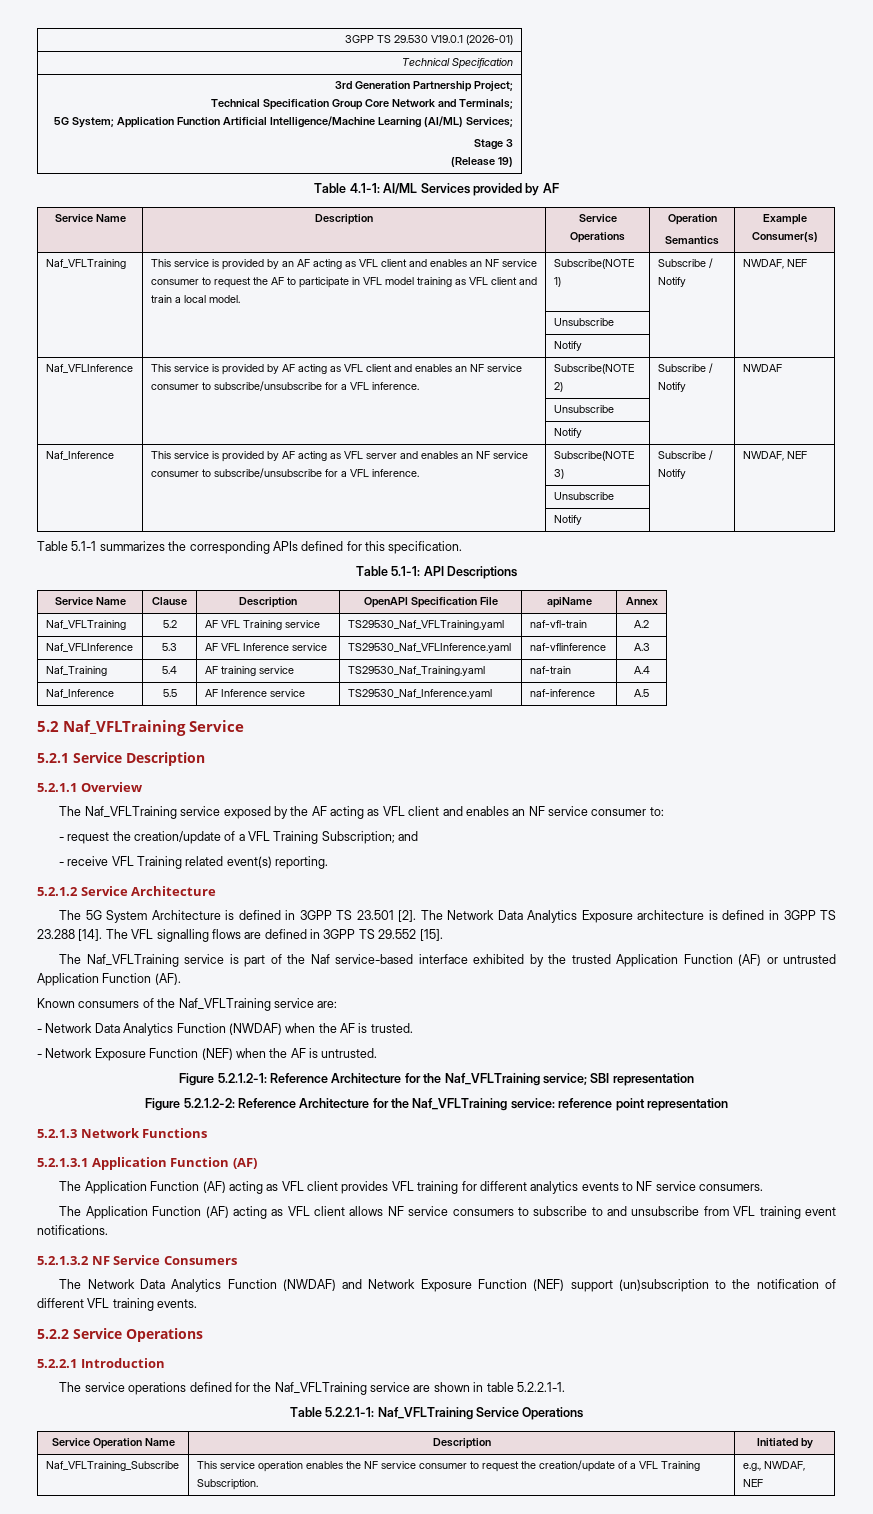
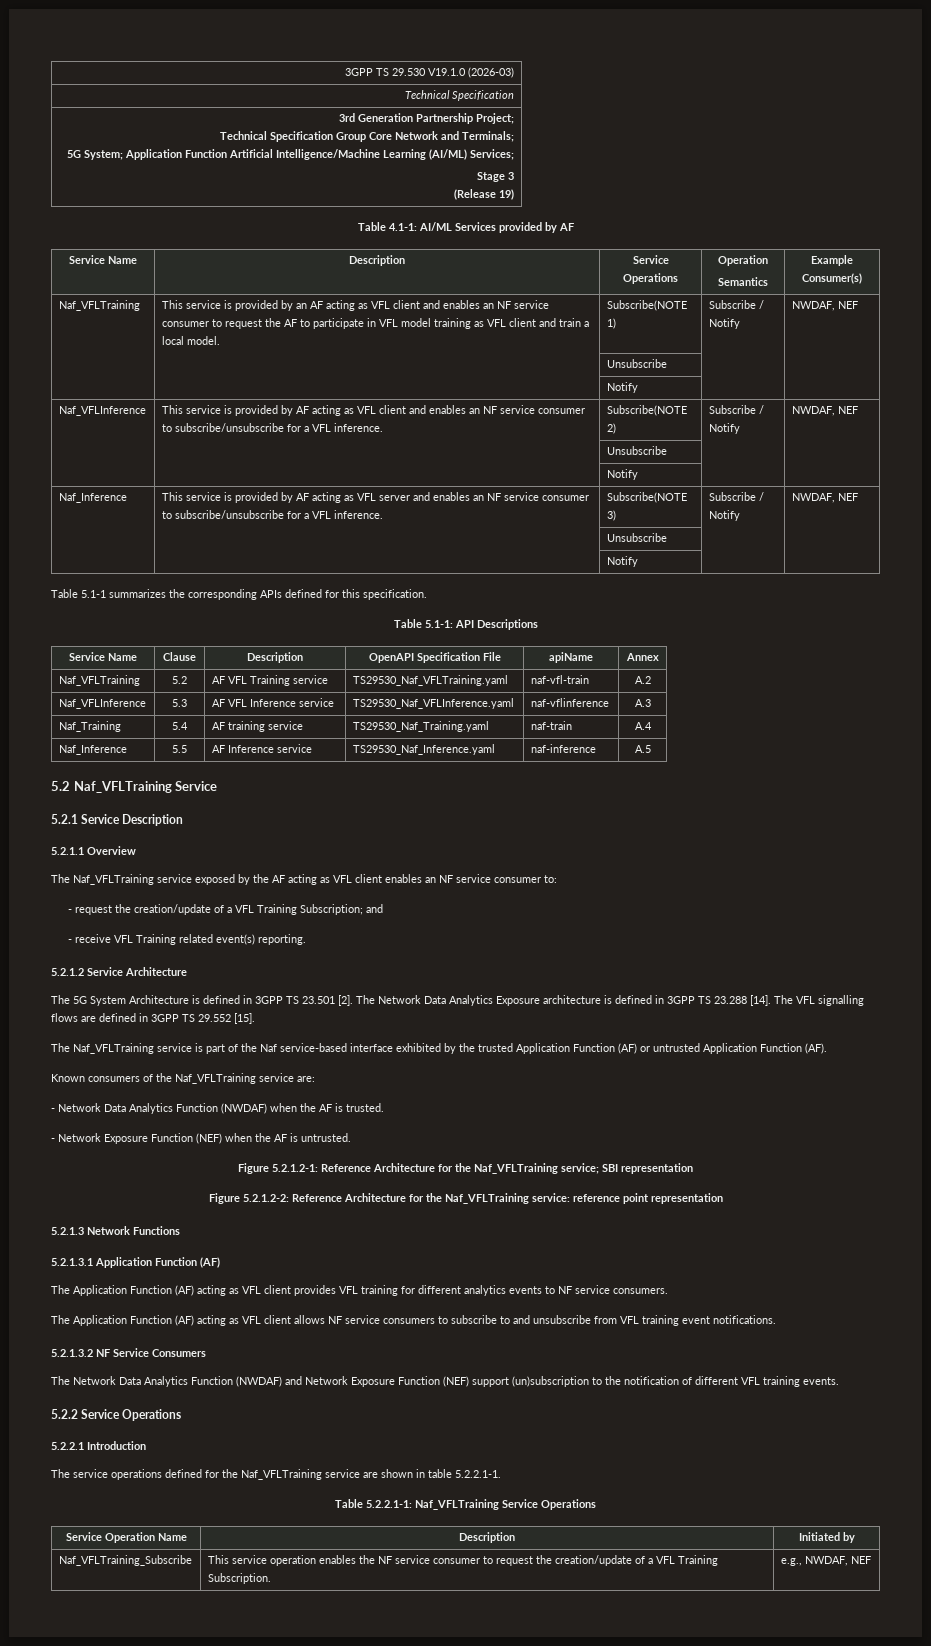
[431,35,514,45] V19.0.1 (2026-01) -> [428,67,515,78] V19.1.0 (2026-03)
[742,364,782,372] NWDAF -> [791,406,858,416] NWDAF, NEF
[442,806,463,816] and -> (382, 878) none

